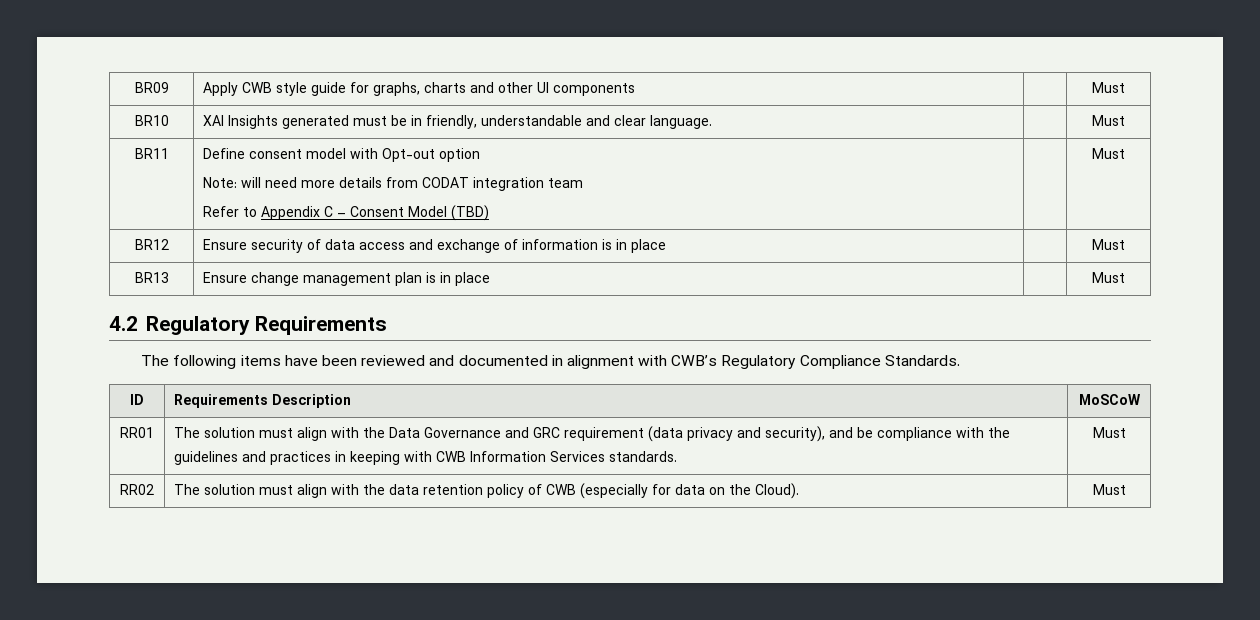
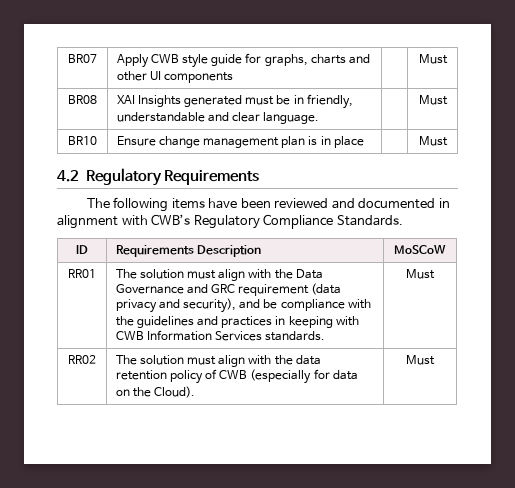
[134,82,169,93] BR09 -> [68,54,97,63] BR07
[134,115,169,126] BR10 -> [68,95,97,104] BR08
[134,148,169,159] [203,148,481,162] [203,177,584,191] [203,205,490,221] [1092,148,1125,159] [134,239,169,250] [203,239,667,253] [1092,239,1125,250] [134,272,169,283] BR11 | Define consent model with Opt-out option // Note: will need more details from CODAT integration team // Refer to Appendix C – Consent Model (TBD) | | Must // BR12 | Ensure security of data access and exchange of information is in place | | Must // BR13 -> [68,136,97,145] BR10

